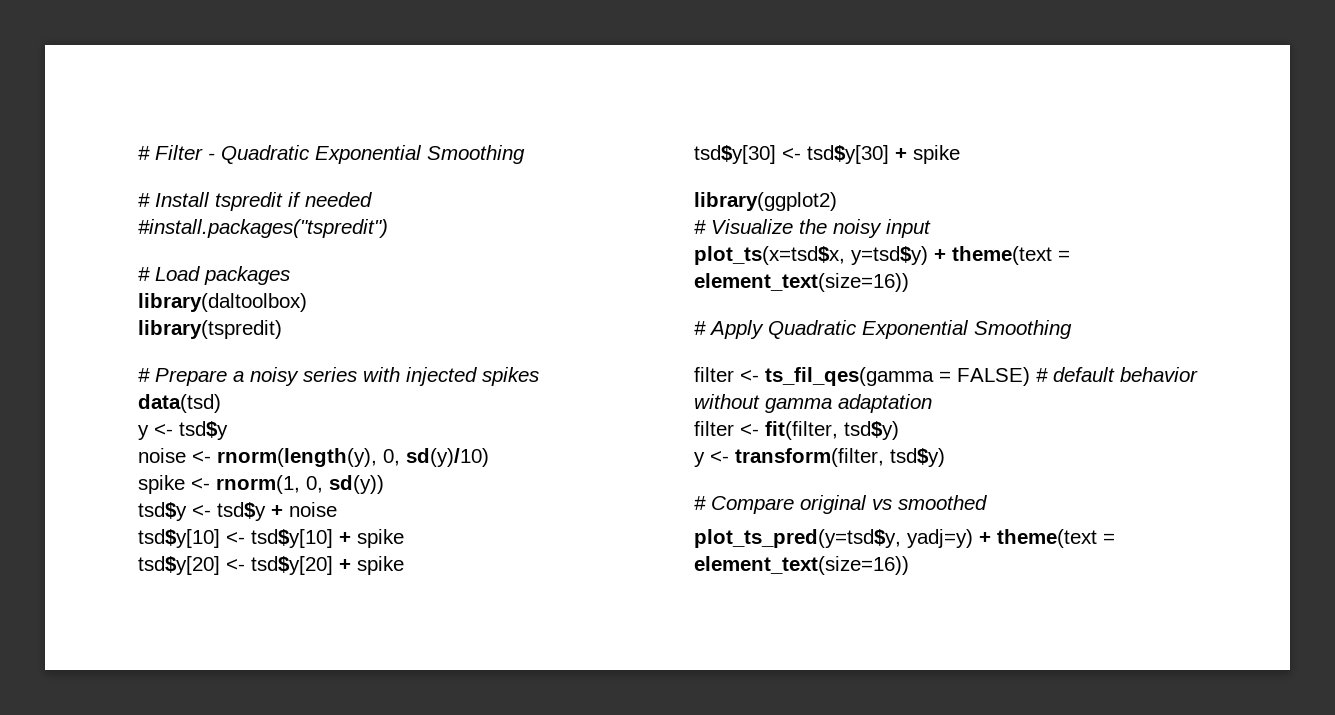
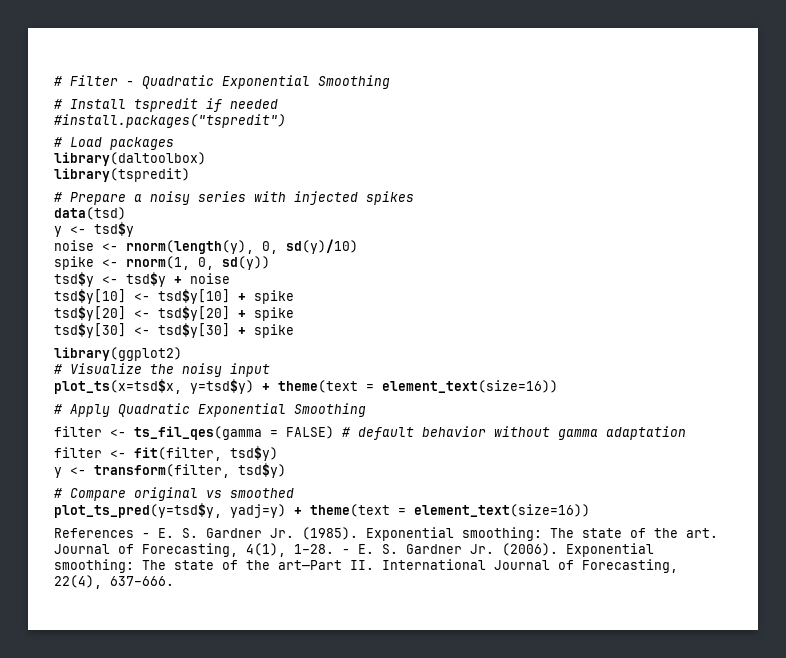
(909, 565) none -> [54,527,718,541] [54,543,654,557] [54,559,678,573] [54,575,174,589] // References - E. S. Gardner Jr. (1985). Exponential smoothing: The state of the art. Journal of Forecasting, 4(1), 1–28. - E. S. Gardner Jr. (2006). Exponential smoothing: The state of the art—Part II. International Journal of Forecasting, 22(4), 637–666.

